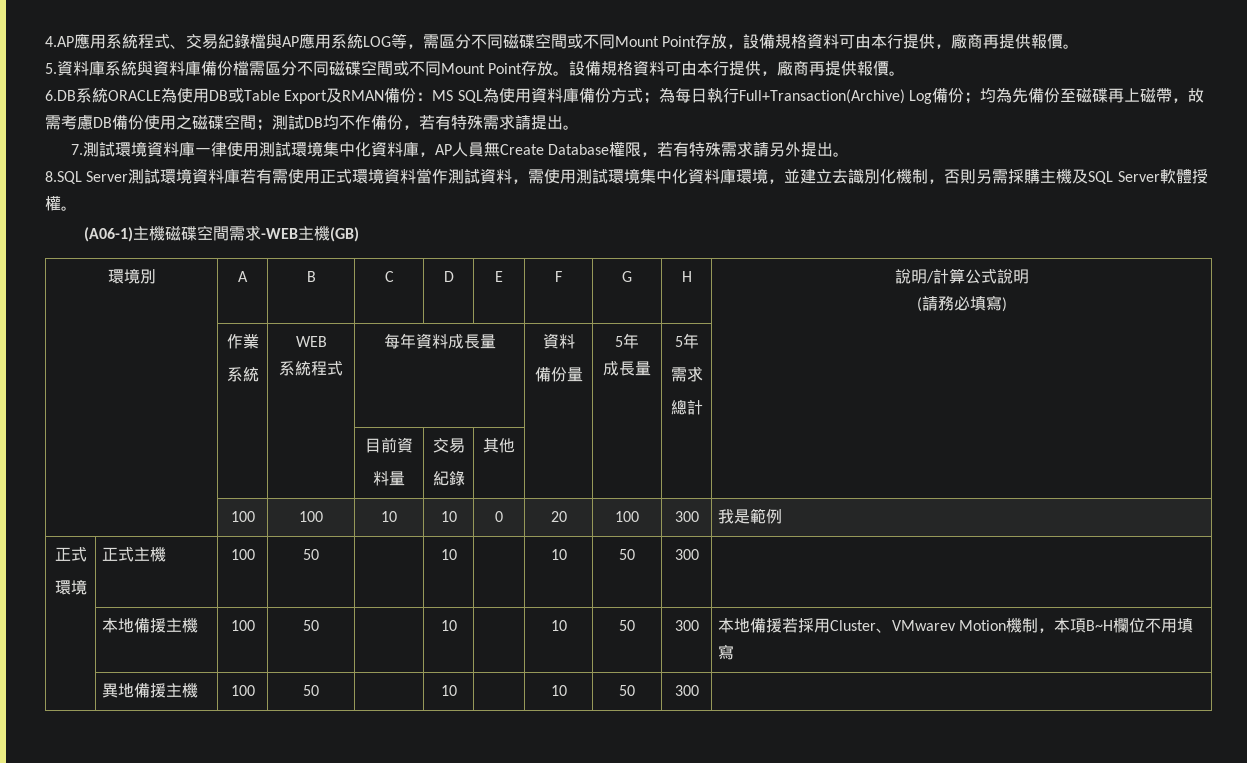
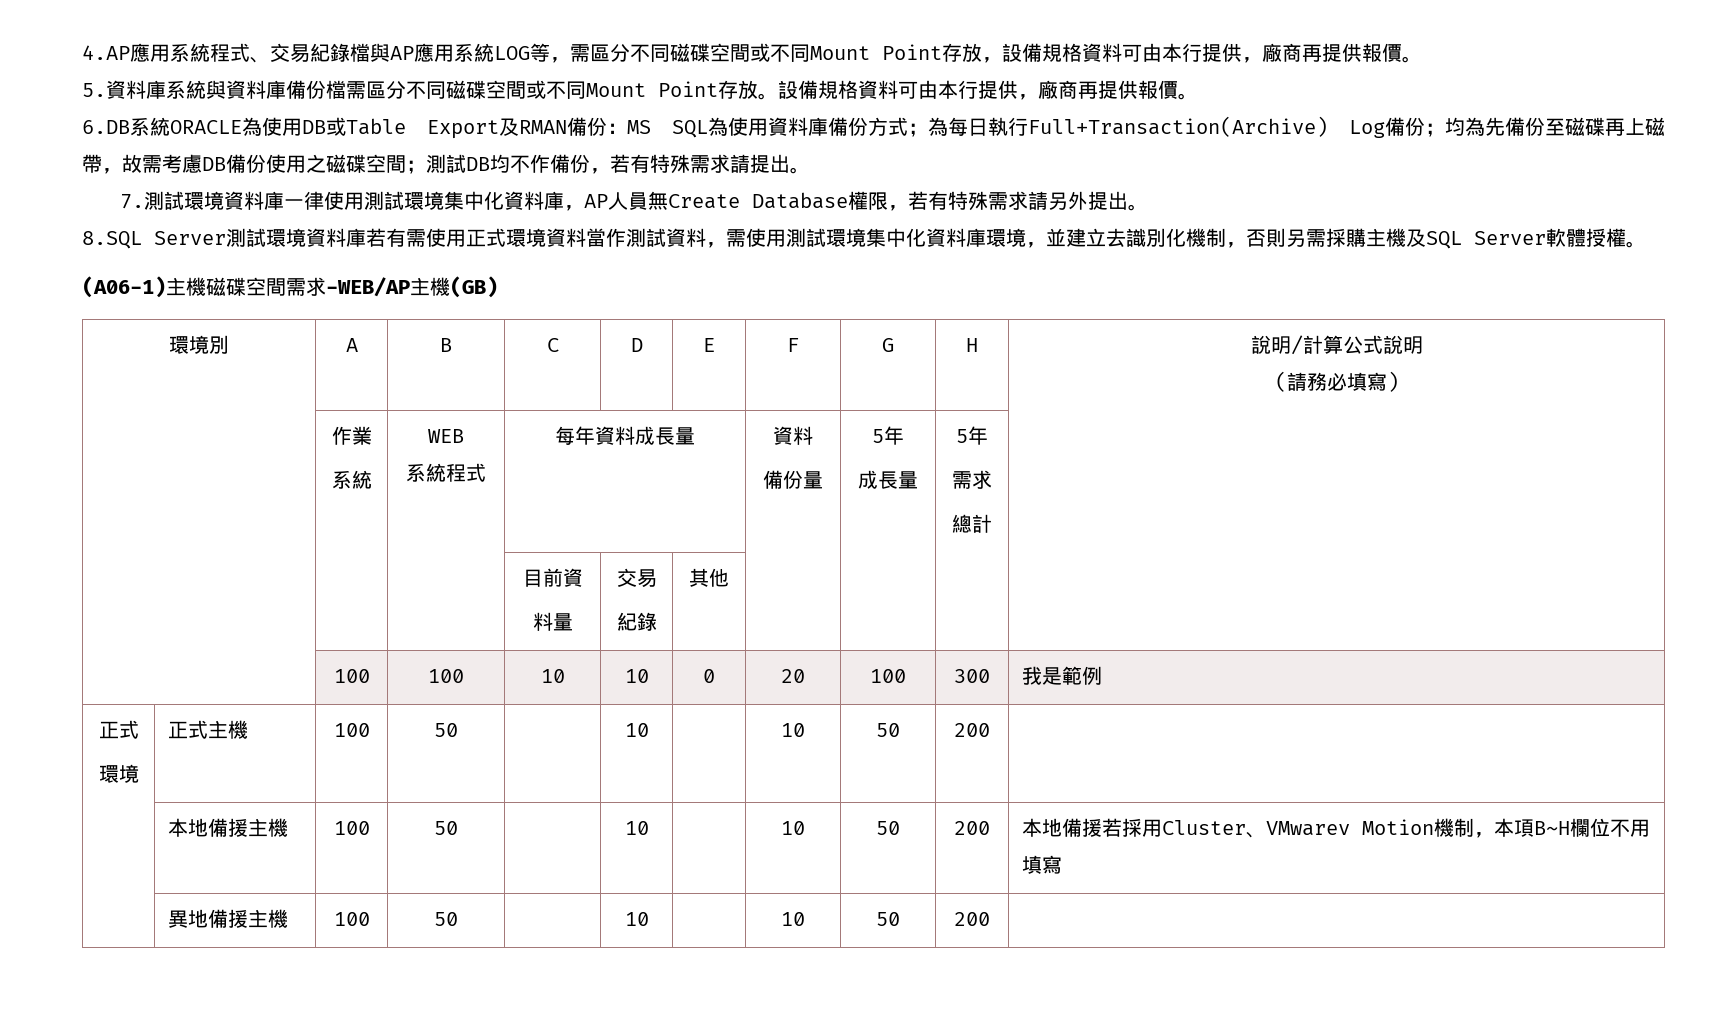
[260,228,298,239] -WEB -> [326,277,410,297] -WEB/AP
[674,549,699,560] 300 -> [954,723,990,737] 200
[674,620,699,631] 300 -> [954,821,990,835] 200
[674,685,699,696] 300 -> [954,912,990,926] 200

